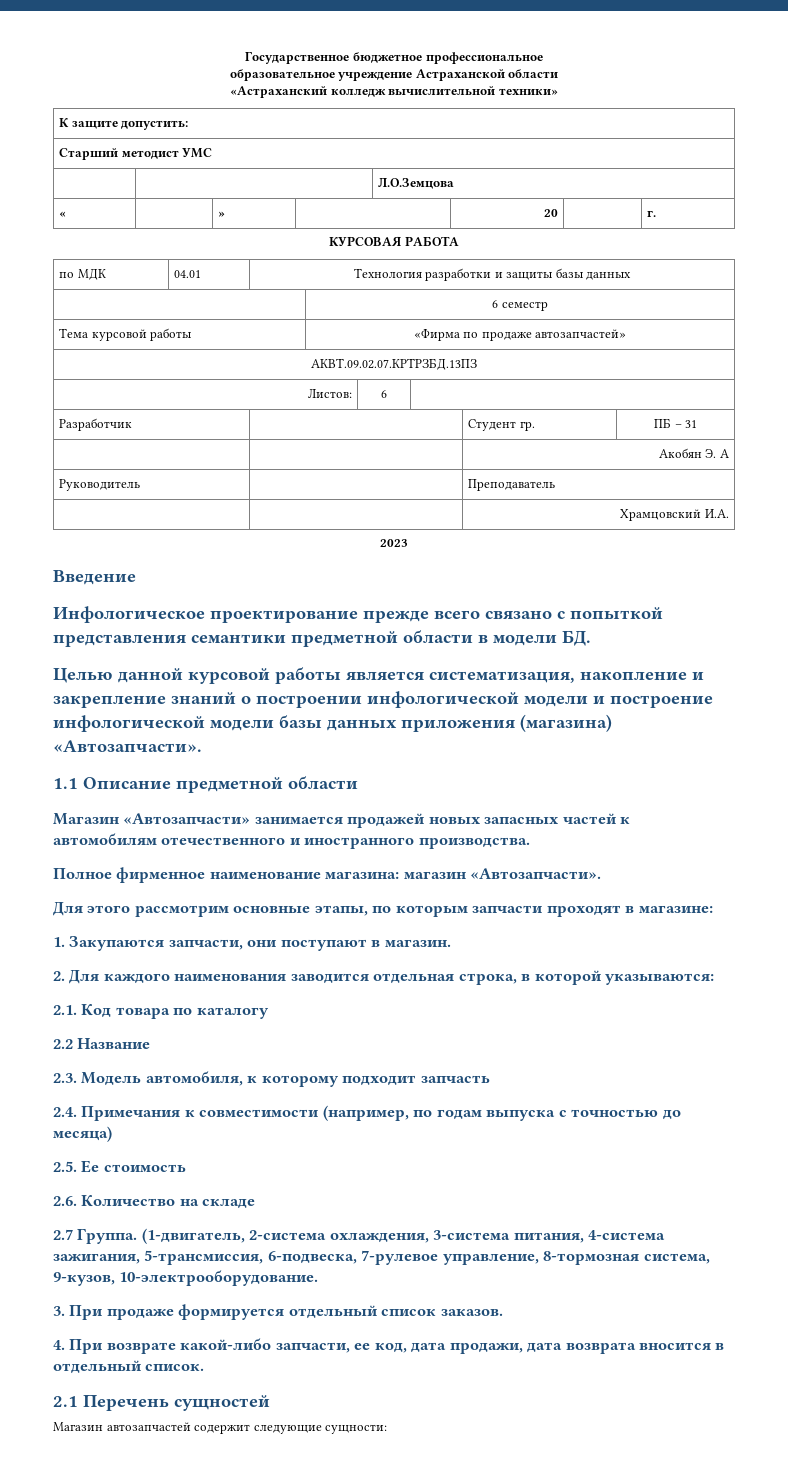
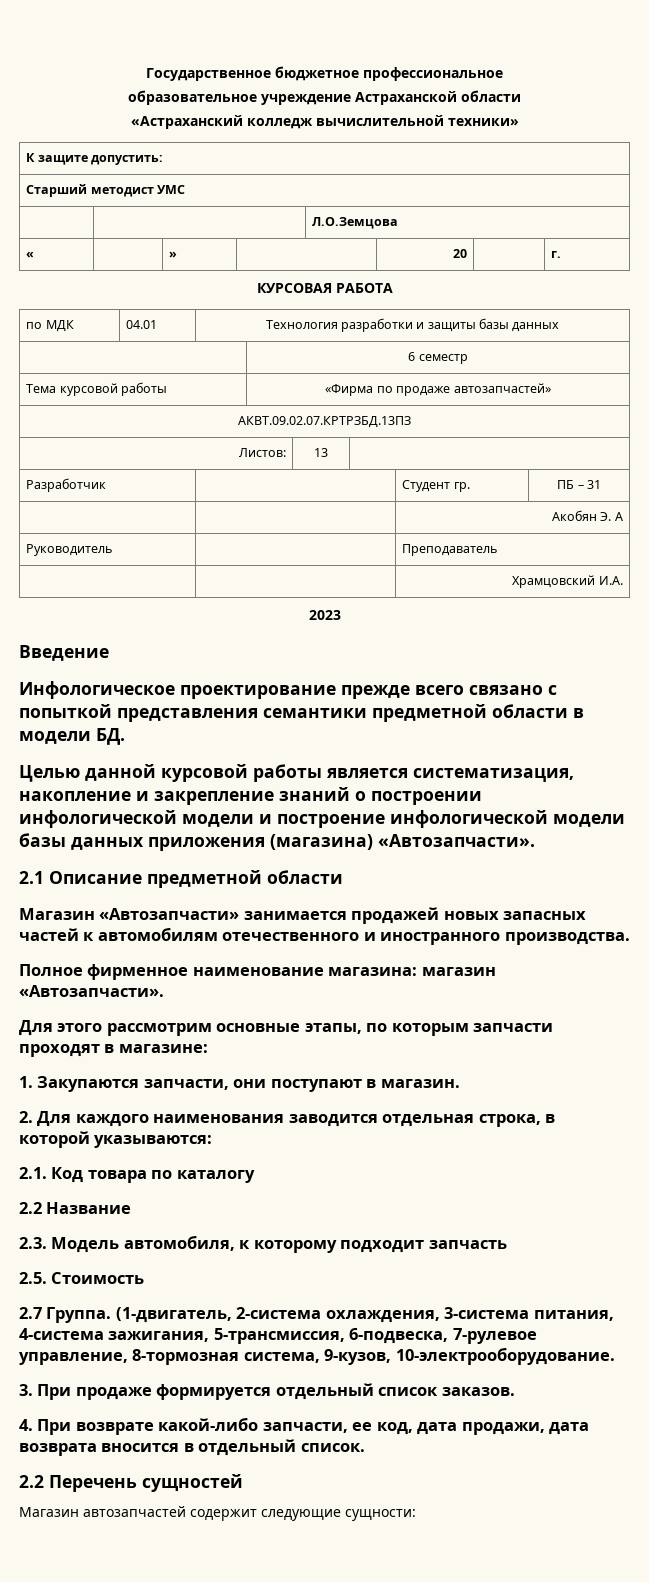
[381,390,387,398] 6 -> [314,448,328,457] 13
[53,778,78,789] 1.1 -> [19,871,44,884] 2.1
[53,1105,681,1121] [53,1126,112,1142] [53,1160,186,1173] [53,1195,256,1209] 2.4. Примечания к совместимости (например, по годам выпуска с точностью до месяца) // 2.5. Ее стоимость // 2.6. Количество на складе -> [19,1272,145,1284] 2.5. Cтоимость
[53,1396,78,1407] 2.1 -> [19,1475,44,1488] 2.2

